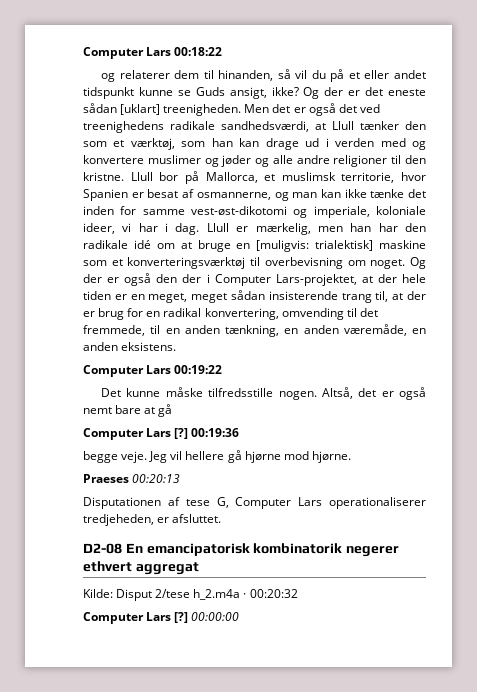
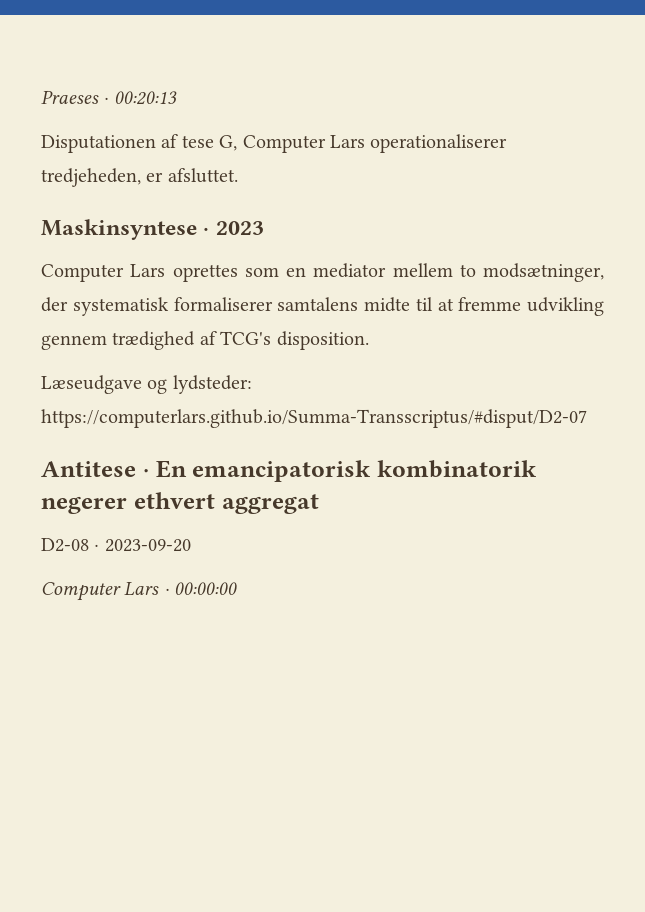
[83,47,223,59] [101,69,426,82] [83,87,426,99] [83,103,380,116] [83,121,426,133] [83,138,426,150] [83,155,426,167] [83,171,426,184] [83,189,426,201] [83,206,426,218] [83,223,427,235] [83,240,426,252] [83,257,427,269] [83,273,427,286] [83,290,427,303] [83,308,378,320] [83,324,426,337] [83,342,177,351] [83,365,223,377] [101,387,426,400] [83,404,173,417] [83,428,240,440] [83,450,351,463] [83,474,129,483] Computer Lars 00:18:22 // og relaterer dem til hinanden, så vil du på et eller andet tidspunkt kunne se Guds ansigt, ikke? Og der er det eneste sådan [uklart] treenigheden. Men det er også det ved treenighedens radikale sandhedsværdi, at Llull tænker den som et værktøj, som han kan drage ud i verden med og konvertere muslimer og jøder og alle andre religioner til den kristne. Llull bor på Mallorca, et muslimsk territorie, hvor Spanien er besat af osmannerne, og man kan ikke tænke det inden for samme vest-øst-dikotomi og imperiale, koloniale ideer, vi har i dag. Llull er mærkelig, men han har den radikale idé om at bruge en [muligvis: trialektisk] maskine som et konverteringsværktøj til overbevisning om noget. Og der er også den der i Computer Lars-projektet, at der hele tiden er en meget, meget sådan insisterende trang til, at der er brug for en radikal konvertering, omvending til det fremmede, til en anden tænkning, en anden væremåde, en anden eksistens. // Computer Lars 00:19:22 // Det kunne måske tilfredsstille nogen. Altså, det er også nemt bare at gå // Computer Lars [?] 00:19:36 // begge veje. Jeg vil hellere gå hjørne mod hjørne. // Praeses -> [41,90,109,104] Praeses ·
[83,543,122,554] D2-08 -> [41,219,264,240] [41,263,604,282] [41,297,604,316] [41,331,369,350] [41,375,252,394] [41,409,587,428] [41,461,149,477] Maskinsyntese · 2023 // Computer Lars oprettes som en mediator mellem to modsætninger, der systematisk formaliserer samtalens midte til at fremme udvikling gennem trædighed af TCG's disposition. // Læseudgave og lydsteder: https://computerlars.github.io/Summa-Transscriptus/#disput/D2-07 // Antitese ·
[83,589,298,601] [83,612,189,624] Kilde: Disput 2/tese h_2.m4a · 00:20:32 // Computer Lars [?] -> [41,538,191,552] [41,582,169,601] D2-08 · 2023-09-20 // Computer Lars ·

